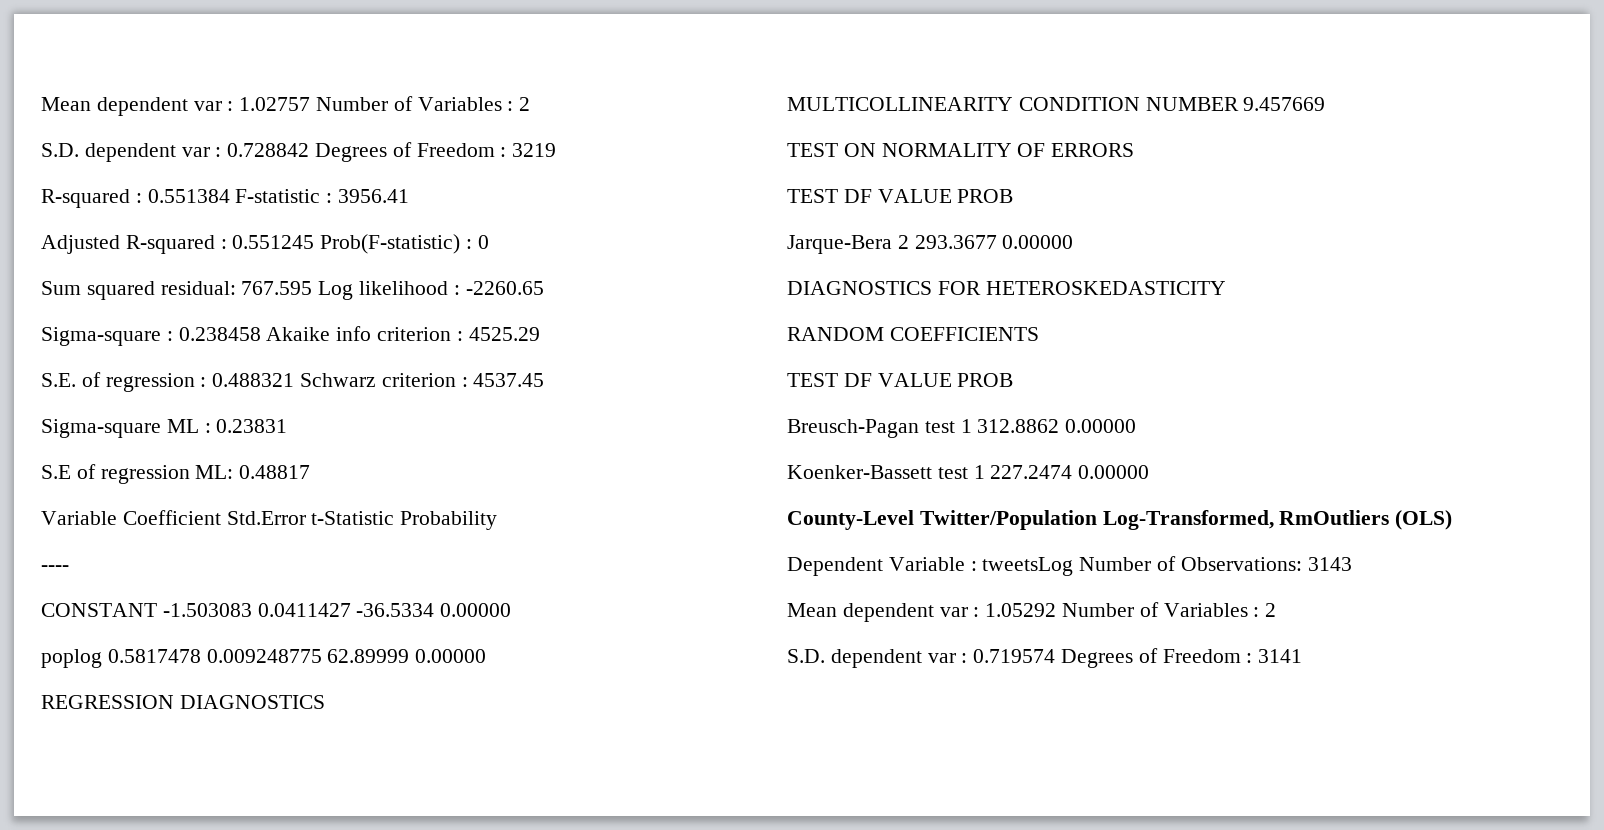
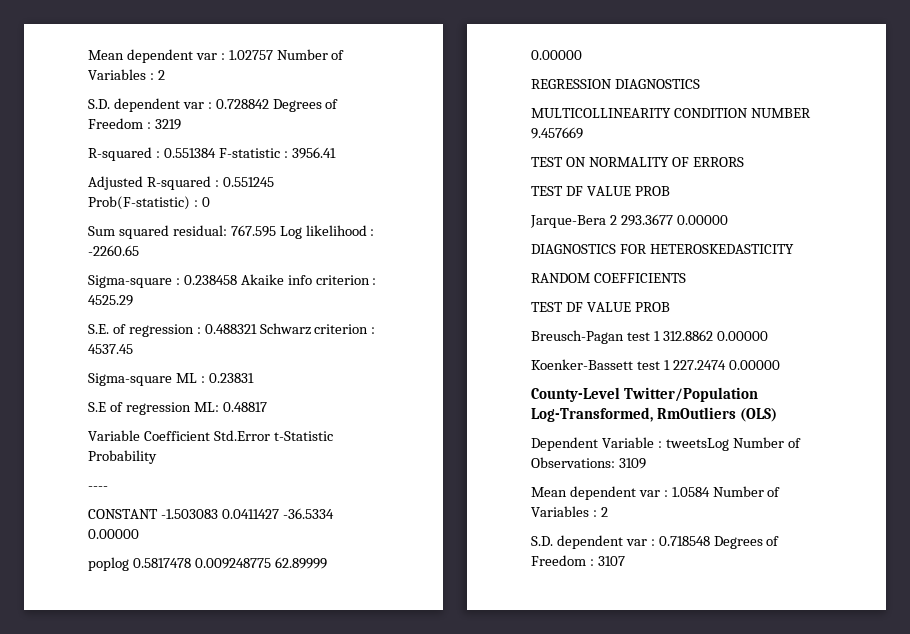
[1307,557,1352,571] [787,602,1277,622] [787,648,1303,668] 3143 // Mean dependent var : 1.05292 Number of Variables : 2 // S.D. dependent var : 0.719574 Degrees of Freedom : 3141 -> [618,458,646,469] [531,486,781,500] [531,506,608,517] [531,535,780,549] [531,555,625,566] 3109 // Mean dependent var : 1.0584 Number of Variables : 2 // S.D. dependent var : 0.718548 Degrees of Freedom : 3107

